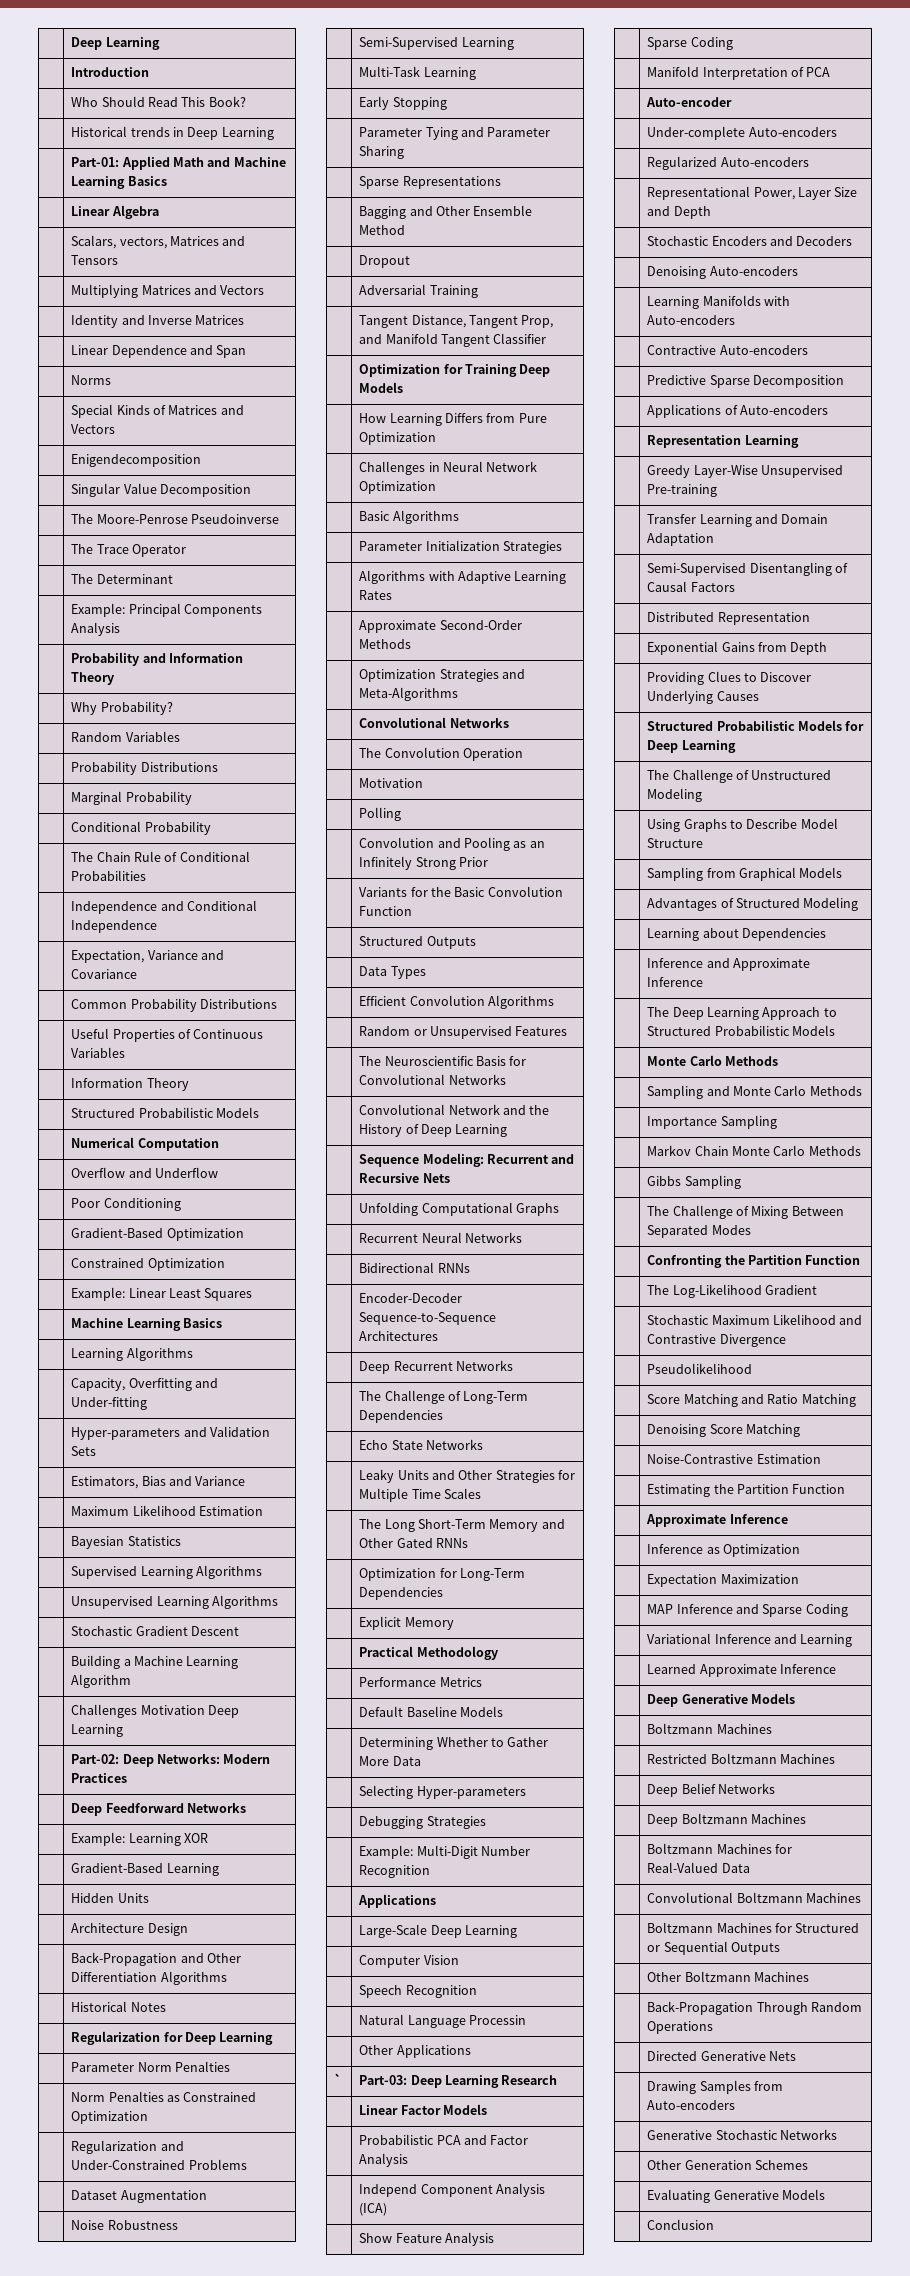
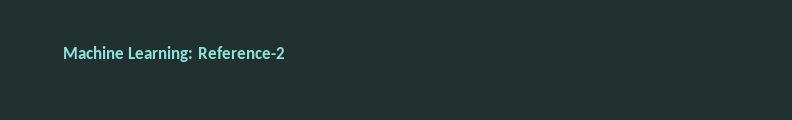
[71,37,160,50] [71,67,150,77] [71,96,246,107] [71,126,274,140] [71,156,286,170] [71,176,167,189] [71,205,159,219] [71,235,246,249] [71,255,119,265] [71,284,265,298] [71,315,245,328] [71,345,247,358] [71,375,112,385] [71,404,244,418] [71,424,116,434] [71,454,202,467] [71,483,252,497] [71,514,280,524] [71,544,187,557] [71,574,173,584] [71,603,263,617] [71,622,121,636] [71,652,244,666] [71,672,115,685] [71,701,173,715] [71,731,180,742] [71,761,218,775] [71,791,192,805] [71,821,211,835] [71,851,250,862] [71,870,147,881] [71,900,258,914] [71,920,158,933] [71,950,225,963] [71,969,138,979] [71,998,278,1012] [71,1028,264,1042] [71,1047,126,1058] [71,1078,189,1091] [71,1107,260,1118] [71,1137,219,1151] [71,1167,219,1178] [71,1198,181,1211] [71,1228,244,1241] [71,1258,225,1271] [71,1287,253,1301] [71,1318,223,1331] [71,1347,193,1361] [71,1378,219,1391] [71,1397,148,1410] [71,1426,271,1440] [71,1446,97,1456] [71,1476,246,1489] [71,1505,264,1516] [71,1536,181,1549] [71,1565,263,1579] [71,1595,279,1609] [71,1626,240,1636] [71,1655,239,1669] [71,1674,132,1688] [71,1704,240,1718] [71,1724,124,1737] [71,1754,271,1767] [71,1773,128,1783] [71,1803,247,1816] [71,1832,209,1846] [71,1863,219,1876] [71,1893,149,1903] [71,1923,188,1936] [71,1952,242,1966] [71,1971,227,1985] [71,2001,166,2012] [71,2031,274,2045] [71,2061,231,2072] [71,2091,257,2102] [71,2111,149,2124] [71,2140,184,2154] [71,2159,247,2170] [71,2190,207,2203] [71,2220,178,2230] [359,37,514,50] [359,66,476,80] [359,96,447,110] [359,127,551,140] [359,146,405,159] [359,176,501,189] [359,205,533,219] [359,225,406,235] [359,255,411,268] [359,284,478,298] [359,315,554,328] [359,333,547,347] [359,364,551,377] [359,382,404,393] [359,413,547,426] [359,432,437,445] [359,461,538,475] [359,481,437,494] [359,510,459,524] [359,540,563,554] [359,570,567,584] [359,590,393,600] [359,620,522,633] [359,639,412,649] [359,669,526,682] [359,687,459,701] [359,717,509,728] [359,747,524,761] [359,778,424,788] [359,807,402,821] [359,837,545,851] [359,856,489,870] [359,886,563,897] [359,906,413,916] [359,936,476,949] [359,966,426,979] [359,995,555,1009] [359,1026,568,1039] [359,1056,527,1066] [359,1074,506,1085] [359,1104,550,1115] [359,1124,508,1137] [359,1153,575,1167] [359,1173,450,1183] [359,1202,560,1216] [359,1232,523,1243] [359,1262,470,1273] [359,1293,463,1303] [359,1312,497,1325] [359,1331,439,1341] [359,1360,514,1374] [359,1390,529,1404] [359,1410,444,1423] [359,1439,484,1450] [359,1469,576,1483] [359,1488,482,1502] [359,1519,565,1532] [359,1538,469,1548] [359,1568,526,1581] [359,1587,444,1600] [359,1616,454,1630] [359,1646,498,1660] [359,1677,482,1687] [359,1706,504,1717] [359,1737,549,1750] [359,1756,421,1766] [359,1785,526,1799] [359,1816,486,1829] [359,1845,531,1859] [359,1865,431,1878] [358,1894,437,1908] [359,1924,518,1938] [359,1955,459,1968] [359,1985,477,1998] [359,2014,527,2028] [359,2044,471,2058] [334,2073,343,2085] [359,2075,558,2088] [359,2104,488,2115] [359,2134,529,2145] [359,2153,409,2167] [359,2183,546,2197] [359,2203,388,2216] [359,2232,495,2246] [647,37,733,50] [647,66,831,80] [646,97,733,107] [647,126,837,140] [647,156,809,170] [647,186,858,200] [647,206,711,219] [647,236,853,246] [647,266,798,279] [647,295,791,309] [647,315,736,325] [647,345,808,355] [647,375,845,388] [647,404,829,418] [647,435,799,448] [647,465,844,478] [647,484,718,497] [647,514,829,527] [647,533,715,546] [647,562,849,576] [647,581,735,592] [647,612,810,625] [647,641,828,655] [647,671,812,685] [647,690,759,704] [647,720,865,731] [647,740,736,753] [647,769,832,783] [647,788,703,802] [647,818,838,832] [647,838,704,848] [647,867,843,881] [647,897,859,911] [647,928,827,941] [647,958,811,971] [647,977,704,987] [647,1007,837,1020] [647,1025,836,1036] [647,1055,779,1066] [647,1085,862,1099] [647,1115,777,1129] [647,1145,861,1156] [647,1175,741,1189] [647,1205,844,1219] [647,1225,751,1238] [647,1255,861,1268] [647,1284,818,1298] [647,1314,863,1325] [647,1334,786,1347] [647,1363,753,1374] [647,1394,856,1407] [647,1424,801,1437] [647,1454,821,1464] [647,1484,846,1497] [646,1514,788,1527] [647,1544,801,1557] [647,1574,799,1587] [647,1604,848,1617] [647,1633,853,1647] [647,1664,837,1677] [647,1693,796,1707] [647,1723,772,1734] [647,1753,836,1764] [647,1783,776,1797] [647,1813,807,1827] [647,1843,793,1854] [647,1862,750,1873] [647,1892,862,1903] [647,1922,860,1933] [647,1941,781,1955] [647,1971,810,1982] [647,2001,863,2015] [647,2021,714,2034] [647,2051,797,2061] [647,2080,784,2094] [647,2100,736,2110] [647,2129,838,2140] [647,2160,809,2170] [647,2189,826,2203] [647,2219,715,2230] | Deep Learning // | Introduction // | Who Should Read This Book? // | Historical trends in Deep Learning // | Part-01: Applied Math and Machine Learning Basics // | Linear Algebra // | Scalars, vectors, Matrices and Tensors // | Multiplying Matrices and Vectors // | Identity and Inverse Matrices // | Linear Dependence and Span // | Norms // | Special Kinds of Matrices and Vectors // | Enigendecomposition // | Singular Value Decomposition // | The Moore-Penrose Pseudoinverse // | The Trace Operator // | The Determinant // | Example: Principal Components Analysis // | Probability and Information Theory // | Why Probability? // | Random Variables // | Probability Distributions // | Marginal Probability // | Conditional Probability // | The Chain Rule of Conditional Probabilities // | Independence and Conditional Independence // | Expectation, Variance and Covariance // | Common Probability Distributions // | Useful Properties of Continuous Variables // | Information Theory // | Structured Probabilistic Models // | Numerical Computation // | Overflow and Underflow // | Poor Conditioning // | Gradient-Based Optimization // | Constrained Optimization // | Example: Linear Least Squares // | Machine Learning Basics // | Learning Algorithms // | Capacity, Overfitting and Under-fitting // | Hyper-parameters and Validation Sets // | Estimators, Bias and Variance // | Maximum Likelihood Estimation // | Bayesian Statistics // | Supervised Learning Algorithms // | Unsupervised Learning Algorithms // | Stochastic Gradient Descent // | Building a Machine Learning Algorithm // | Challenges Motivation Deep Learning // | Part-02: Deep Networks: Modern Practices // | Deep Feedforward Networks // | Example: Learning XOR // | Gradient-Based Learning // | Hidden Units // | Architecture Design // | Back-Propagation and Other Differentiation Algorithms // | Historical Notes // | Regularization for Deep Learning // | Parameter Norm Penalties // | Norm Penalties as Constrained Optimization // | Regularization and Under-Constrained Problems // | Dataset Augmentation // | Noise Robustness // | Semi-Supervised Learning // | Multi-Task Learning // | Early Stopping // | Parameter Tying and Parameter Sharing // | Sparse Representations // | Bagging and Other Ensemble Method // | Dropout // | Adversarial Training // | Tangent Distance, Tangent Prop, and Manifold Tangent Classifier // | Optimization for Training Deep Models // | How Learning Differs from Pure Optimization // | Challenges in Neural Network Optimization // | Basic Algorithms // | Parameter Initialization Strategies // | Algorithms with Adaptive Learning Rates // | Approximate Second-Order Methods // | Optimization Strategies and Meta-Algorithms // | Convolutional Networks // | The Convolution Operation // | Motivation // | Polling // | Convolution and Pooling as an Infinitely Strong Prior // | Variants for the Basic Convolution Function // | Structured Outputs // | Data Types // | Efficient Convolution Algorithms // | Random or Unsupervised Features // | The Neuroscientific Basis for Convolutional Networks // | Convolutional Network and the History of Deep Learning // | Sequence Modeling: Recurrent and Recursive Nets // | Unfolding Computational Graphs // | Recurrent Neural Networks // | Bidirectional RNNs // | Encoder-Decoder Sequence-to-Sequence Architectures // | Deep Recurrent Networks // | The Challenge of Long-Term Dependencies // | Echo State Networks // | Leaky Units and Other Strategies for Multiple Time Scales // | The Long Short-Term Memory and Other Gated RNNs // | Optimization for Long-Term Dependencies // | Explicit Memory // | Practical Methodology // | Performance Metrics // | Default Baseline Models // | Determining Whether to Gather More Data // | Selecting Hyper-parameters // | Debugging Strategies // | Example: Multi-Digit Number Recognition // | Applications // | Large-Scale Deep Learning // | Computer Vision // | Speech Recognition // | Natural Language Processin // | Other Applications // ` | Part-03: Deep Learning Research // | Linear Factor Models // | Probabilistic PCA and Factor Analysis // | Independ Component Analysis (ICA) // | Show Feature Analysis // | Sparse Coding // | Manifold Interpretation of PCA // | Auto-encoder // | Under-complete Auto-encoders // | Regularized Auto-encoders // | Representational Power, Layer Size and Depth // | Stochastic Encoders and Decoders // | Denoising Auto-encoders // | Learning Manifolds with Auto-encoders // | Contractive Auto-encoders // | Predictive Sparse Decomposition // | Applications of Auto-encoders // | Representation Learning // | Greedy Layer-Wise Unsupervised Pre-training // | Transfer Learning and Domain Adaptation // | Semi-Supervised Disentangling of Causal Factors // | Distributed Representation // | Exponential Gains from Depth // | Providing Clues to Discover Underlying Causes // | Structured Probabilistic Models for Deep Learning // | The Challenge of Unstructured Modeling // | Using Graphs to Describe Model Structure // | Sampling from Graphical Models // | Advantages of Structured Modeling // | Learning about Dependencies // | Inference and Approximate Inference // | The Deep Learning Approach to Structured Probabilistic Models // | Monte Carlo Methods // | Sampling and Monte Carlo Methods // | Importance Sampling // | Markov Chain Monte Carlo Methods // | Gibbs Sampling // | The Challenge of Mixing Between Separated Modes // | Confronting the Partition Function // | The Log-Likelihood Gradient // | Stochastic Maximum Likelihood and Contrastive Divergence // | Pseudolikelihood // | Score Matching and Ratio Matching // | Denoising Score Matching // | Noise-Contrastive Estimation // | Estimating the Partition Function // | Approximate Inference // | Inference as Optimization // | Expectation Maximization // | MAP Inference and Sparse Coding // | Variational Inference and Learning // | Learned Approximate Inference // | Deep Generative Models // | Boltzmann Machines // | Restricted Boltzmann Machines // | Deep Belief Networks // | Deep Boltzmann Machines // | Boltzmann Machines for Real-Valued Data // | Convolutional Boltzmann Machines // | Boltzmann Machines for Structured or Sequential Outputs // | Other Boltzmann Machines // | Back-Propagation Through Random Operations // | Directed Generative Nets // | Drawing Samples from Auto-encoders // | Generative Stochastic Networks // | Other Generation Schemes // | Evaluating Generative Models // | Conclusion -> [63,46,285,62] Machine Learning: Reference-2

